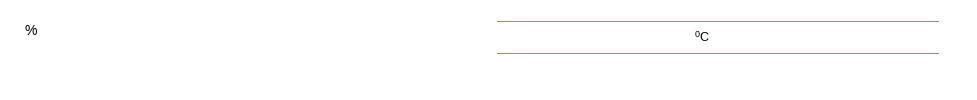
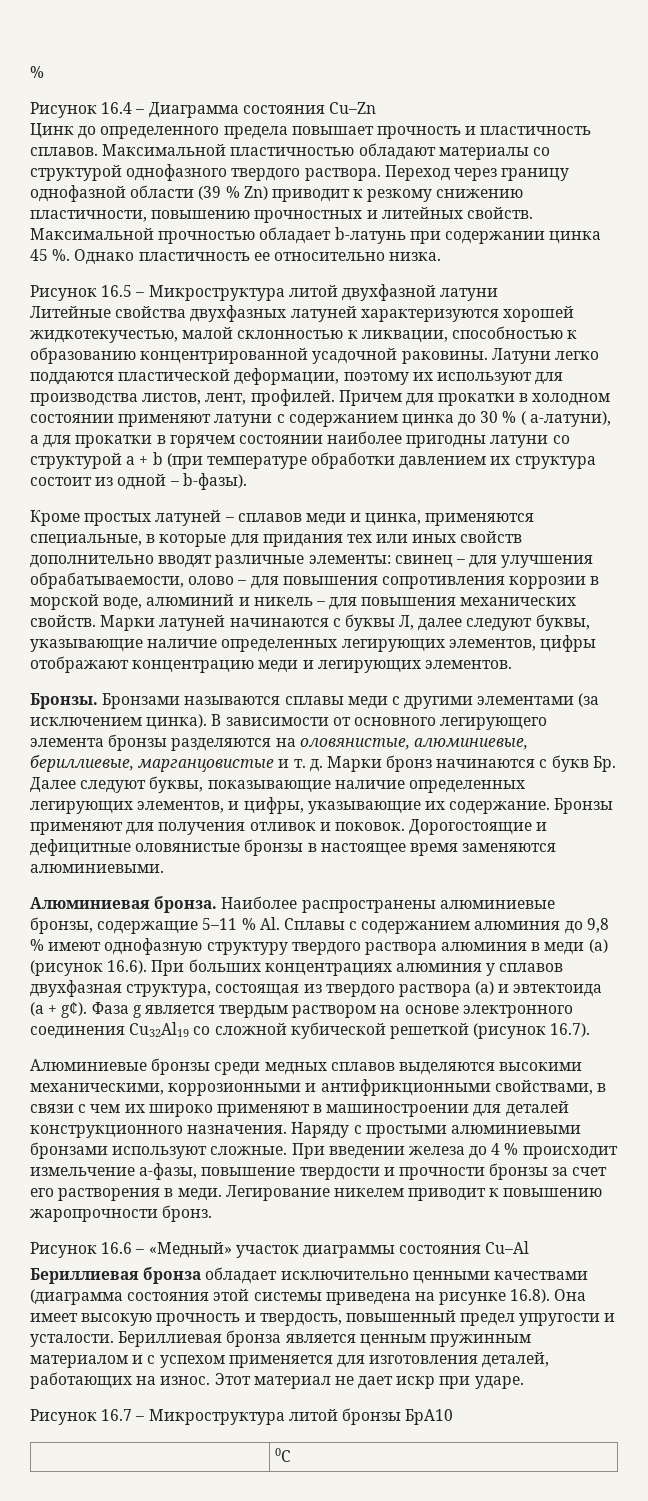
[25,25,37,35] % -> [30,66,44,78] [30,102,376,118] [30,123,592,139] [30,143,550,160] [30,164,570,181] [30,185,524,202] [30,207,533,223] [30,227,602,244] [30,249,442,265] [30,284,499,301] [30,305,574,322] [30,326,578,343] [30,347,599,364] [30,368,564,385] [30,389,611,406] [30,411,611,427] [30,431,570,448] [30,452,596,469] [30,473,247,490] [30,510,535,526] [30,531,523,547] [30,555,594,568] [30,572,600,589] [30,594,577,610] [30,614,590,631] [30,635,596,652] [30,656,512,673] [30,693,600,709] [30,714,548,730] [30,734,528,751] [30,755,616,772] [30,776,525,793] [30,797,614,814] [30,819,548,835] [30,839,557,856] [30,864,164,873] [30,896,555,913] [30,917,609,934] [30,938,608,955] [30,959,564,976] [30,980,603,997] [30,1002,573,1018] [30,1022,591,1039] [30,1058,583,1075] [30,1079,606,1096] [30,1101,569,1117] [30,1122,581,1138] [30,1142,618,1159] [30,1163,608,1180] [30,1185,603,1201] [30,1205,213,1222] [30,1241,530,1258] [30,1267,588,1284] [30,1289,587,1305] [30,1310,616,1326] [30,1330,531,1347] [30,1352,550,1368] [30,1372,524,1389] [30,1408,454,1425] % // Рисунок 16.4 – Диаграмма состояния Cu–Zn // Цинк до определенного предела повышает прочность и пластичность сплавов. Максимальной пластичностью обладают материалы со структурой однофазного твердого раствора. Переход через границу однофазной области (39 % Zn) приводит к резкому снижению пластичности, повышению прочностных и литейных свойств. Максимальной прочностью обладает b-латунь при содержании цинка 45 %. Однако пластичность ее относительно низка. // Рисунок 16.5 – Микроструктура литой двухфазной латуни // Литейные свойства двухфазных латуней характеризуются хорошей жидкотекучестью, малой склонностью к ликвации, способностью к образованию концентрированной усадочной раковины. Латуни легко поддаются пластической деформации, поэтому их используют для производства листов, лент, профилей. Причем для прокатки в холодном состоянии применяют латуни с содержанием цинка до 30 % ( a-латуни), а для прокатки в горячем состоянии наиболее пригодны латуни со структурой a + b (при температуре обработки давлением их структура состоит из одной – b-фазы). // Кроме простых латуней – сплавов меди и цинка, применяются специальные, в которые для придания тех или иных свойств дополнительно вводят различные элементы: свинец – для улучшения обрабатываемости, олово – для повышения сопротивления коррозии в морской воде, алюминий и никель – для повышения механических свойств. Марки латуней начинаются с буквы Л, далее следуют буквы, указывающие наличие определенных легирующих элементов, цифры отображают концентрацию меди и легирующих элементов. // Бронзы. Бронзами называются сплавы меди с другими элементами (за исключением цинка). В зависимости от основного легирующего элемента бронзы разделяются на оловянистые, алюминиевые, бериллиевые, марганцовистые и т. д. Марки бронз начинаются с букв Бр. Далее следуют буквы, показывающие наличие определенных легирующих элементов, и цифры, указывающие их содержание. Бронзы применяют для получения отливок и поковок. Дорогостоящие и дефицитные оловянистые бронзы в настоящее время заменяются алюминиевыми. // Алюминиевая бронза. Наиболее распространены алюминиевые бронзы, содержащие 5–11 % Al. Сплавы с содержанием алюминия до 9,8 % имеют однофазную структуру твердого раствора алюминия в меди (a) (рисунок 16.6). При больших концентрациях алюминия у сплавов двухфазная структура, состоящая из твердого раствора (a) и эвтектоида (a + g¢). Фаза g является твердым раствором на основе электронного соединения Cu32Al19 со сложной кубической решеткой (рисунок 16.7). // Алюминиевые бронзы среди медных сплавов выделяются высокими механическими, коррозионными и антифрикционными свойствами, в связи с чем их широко применяют в машиностроении для деталей конструкционного назначения. Наряду с простыми алюминиевыми бронзами используют сложные. При введении железа до 4 % происходит измельчение a-фазы, повышение твердости и прочности бронзы за счет его растворения в меди. Легирование никелем приводит к повышению жаропрочности бронз. // Рисунок 16.6 – «Медный» участок диаграммы состояния Cu–Al // Бериллиевая бронза обладает исключительно ценными качествами (диаграмма состояния этой системы приведена на рисунке 16.8). Она имеет высокую прочность и твердость, повышенный предел упругости и усталости. Бериллиевая бронза является ценным пружинным материалом и с успехом применяется для изготовления деталей, работающих на износ. Этот материал не дает искр при ударе. // Рисунок 16.7 – Микроструктура литой бронзы БрА10

